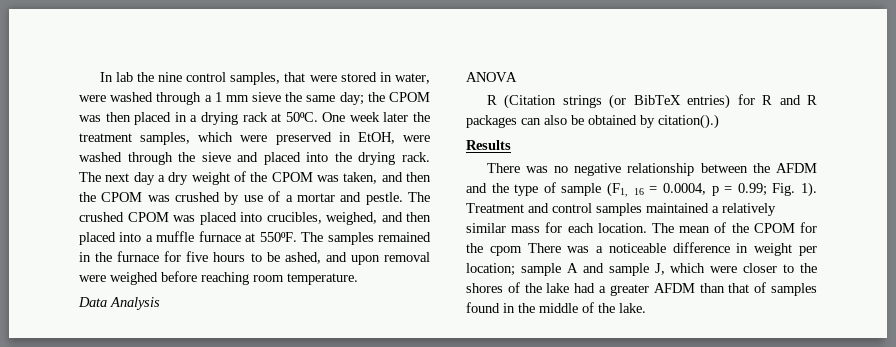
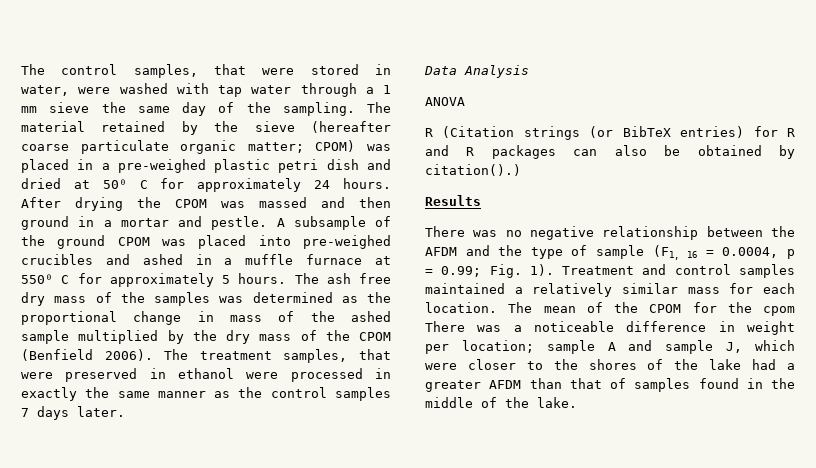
[99,72,183,82] In lab the nine -> [21,64,45,75] The
(154, 97) none -> [176,83,292,97] with tap water
[339,92,431,105] [79,112,430,125] [79,132,431,145] [79,152,430,165] [79,171,431,185] [79,191,431,205] [79,212,431,225] [79,231,432,245] [79,251,430,265] [79,271,358,285] day; the CPOM was then placed in a drying rack at 50⁰C. One week later the treatment samples, which were preserved in EtOH, were washed through the sieve and placed into the drying rack. The next day a dry weight of the CPOM was taken, and then the CPOM was crushed by use of a mortar and pestle. The crushed CPOM was placed into crucibles, weighed, and then placed into a muffle furnace at 550⁰F. The samples remained in the furnace for five hours to be ashed, and upon removal were weighed before reaching room temperature. -> [182,102,391,116] [21,121,391,135] [21,140,391,154] [21,159,391,173] [21,178,391,192] [21,197,391,211] [21,216,391,230] [21,235,391,249] [21,254,391,265] [21,273,391,287] [21,292,391,306] [21,311,391,325] [21,330,391,344] [21,349,391,363] [21,368,391,382] [21,387,391,401] [21,406,125,420] day of the sampling. The material retained by the sieve (hereafter coarse particulate organic matter; CPOM) was placed in a pre-weighed plastic petri dish and dried at 50⁰ C for approximately 24 hours. After drying the CPOM was massed and then ground in a mortar and pestle. A subsample of the ground CPOM was placed into pre-weighed crucibles and ashed in a muffle furnace at 550⁰ C for approximately 5 hours. The ash free dry mass of the samples was determined as the proportional change in mass of the ashed sample multiplied by the dry mass of the CPOM (Benfield 2006). The treatment samples, that were preserved in ethanol were processed in exactly the same manner as the control samples 7 days later.

